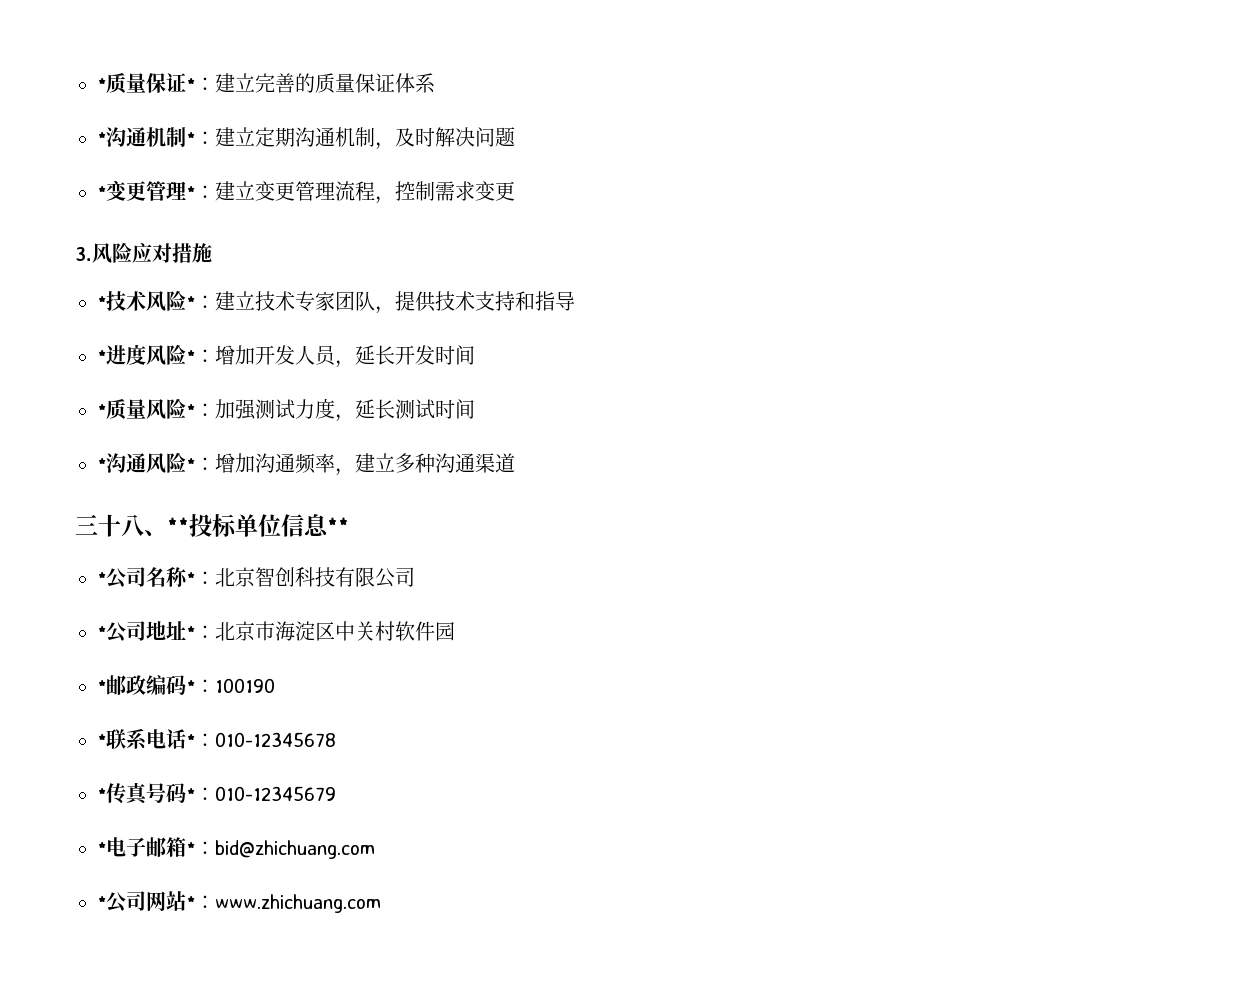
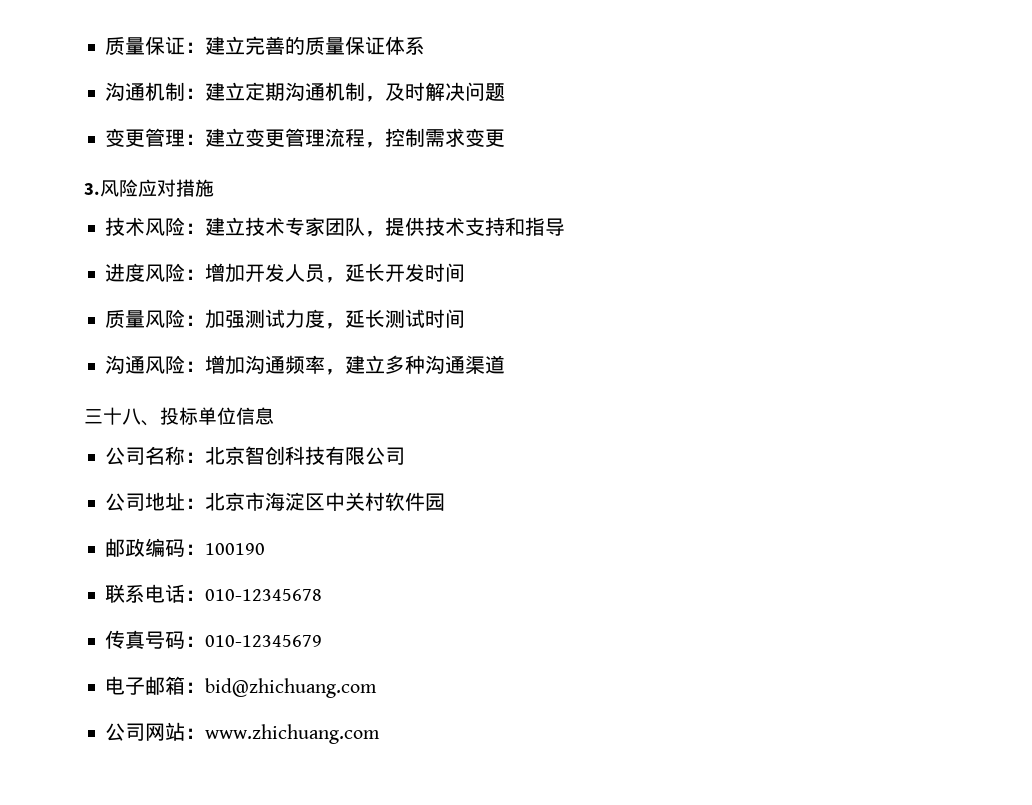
[97,73,195,93] *质量保证* -> [105,36,186,55] 质量保证
[97,127,195,147] *沟通机制* -> [105,82,186,101] 沟通机制
[97,180,195,201] *变更管理* -> [105,128,186,147] 变更管理
[97,296,106,309] * -> (214, 188) none
[186,296,195,309] * -> (186, 226) none
[97,350,106,363] * -> (566, 227) none
[186,350,195,363] * -> (186, 272) none
[97,404,106,417] * -> (466, 272) none
[186,404,195,417] * -> (186, 318) none
[97,458,106,471] * -> (466, 318) none
[186,458,195,471] * -> (186, 364) none
[167,517,189,534] ** -> (160, 423) none
[327,517,349,534] [97,572,106,585] ** // * -> (274, 416) //
[186,572,195,585] * -> (186, 455) none
[97,626,106,639] * -> (406, 456) none
[186,626,195,639] * -> (186, 502) none
[97,680,106,693] * -> (446, 502) none
[186,680,195,693] * -> (186, 548) none
[97,734,106,747] * -> (266, 549) none
[186,734,195,747] * -> (186, 593) none
[97,788,106,801] * -> (323, 595) none
[186,788,195,801] * -> (186, 640) none
[97,842,106,855] * -> (323, 641) none
[186,842,195,855] * -> (186, 685) none
[97,896,106,909] * -> (378, 688) none
[186,896,195,909] * -> (186, 731) none

